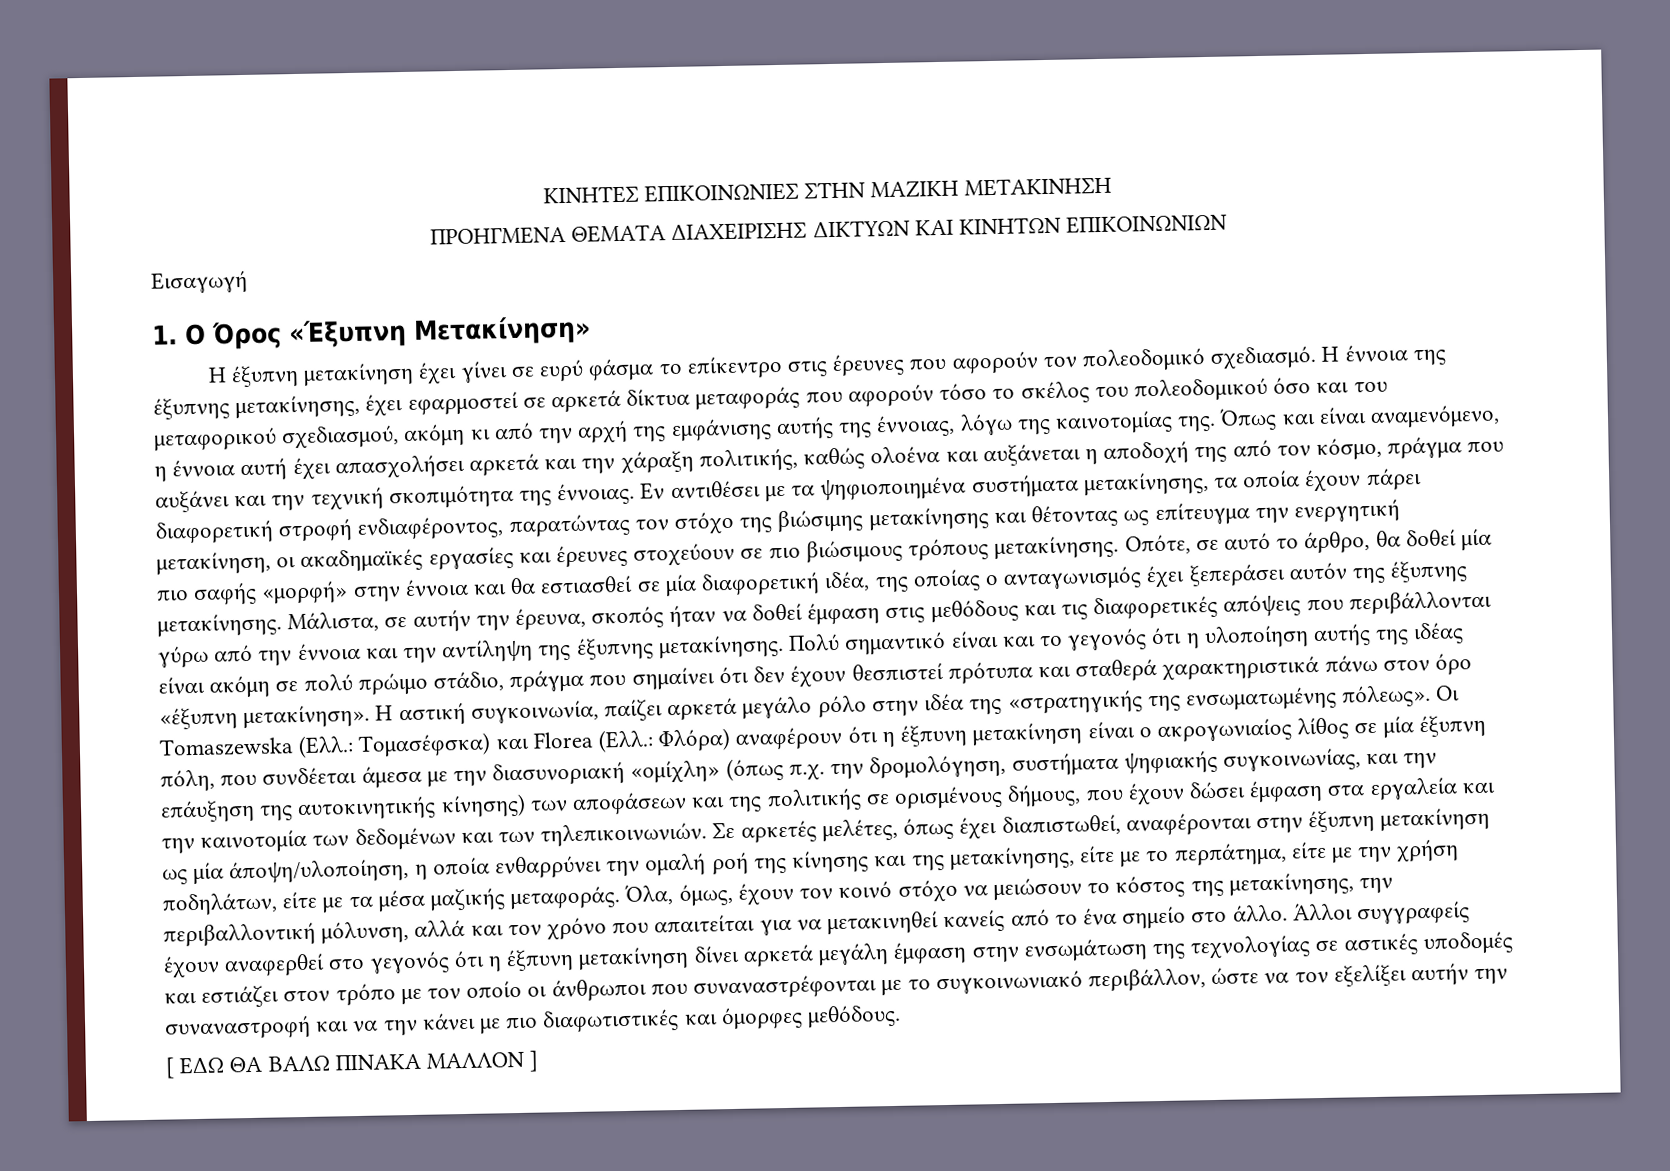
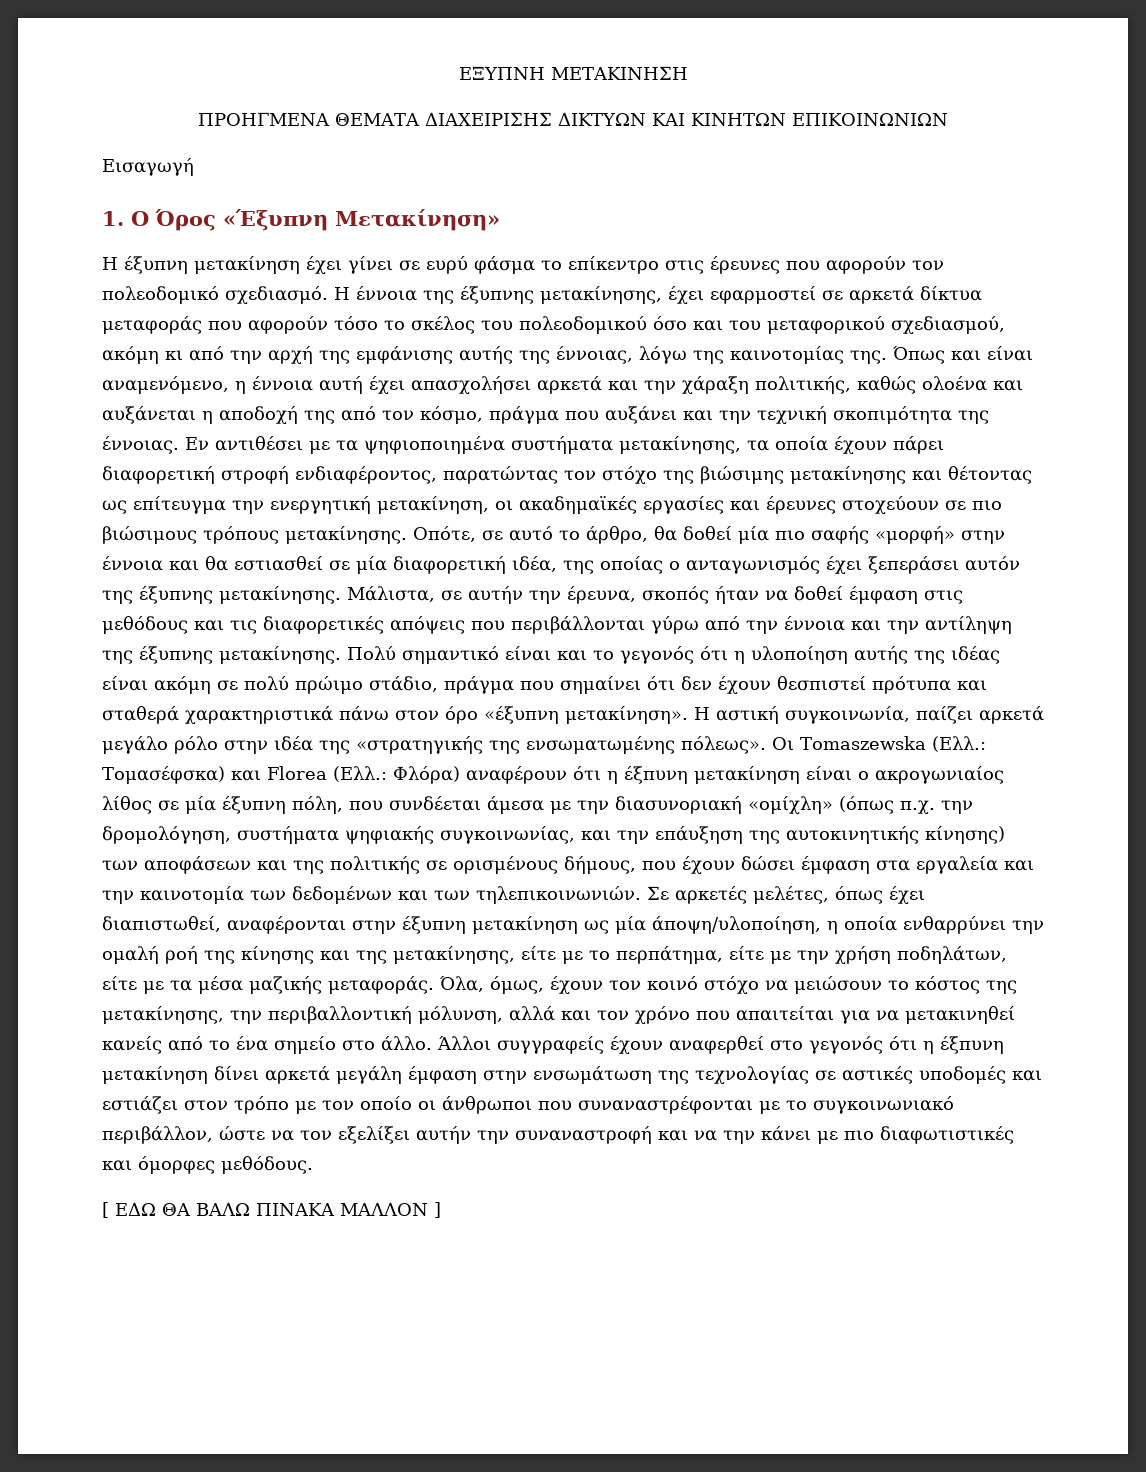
[542,179,960,205] ΚΙΝΗΤΕΣ ΕΠΙΚΟΙΝΩΝΙΕΣ ΣΤΗΝ ΜΑΖΙΚΗ -> [458,66,545,80] ΕΞΥΠΝΗ

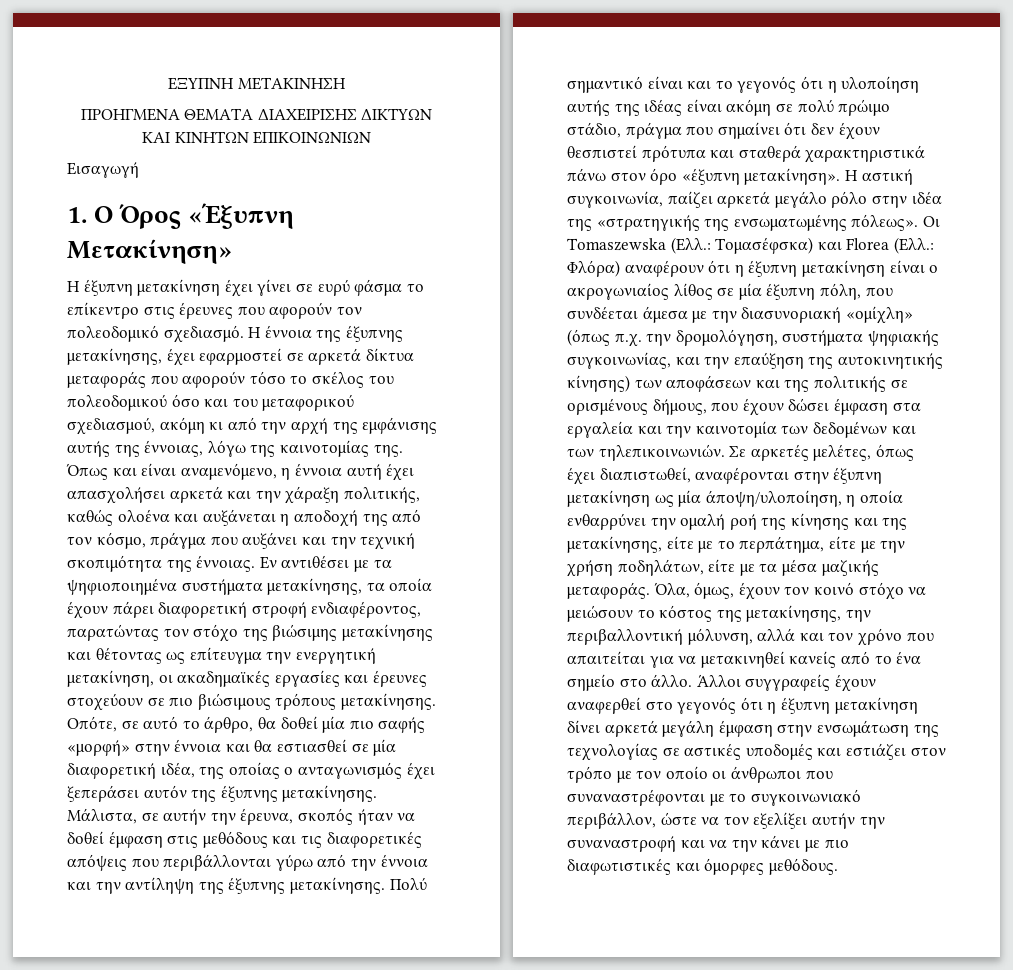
[624,766,688,784] έξπυνη -> [748,260,798,277] έξυπνη
[655,826,743,844] επάυξηση -> [733,352,804,369] επαύξηση
[940,1036,1004,1054] έξπυνη -> [780,697,830,714] έξυπνη
[102,1202,441,1218] // [ ΕΔΩ ΘΑ ΒΑΛΩ ΠΙΝΑΚΑ ΜΑΛΛΟΝ ] -> (838, 866) none

